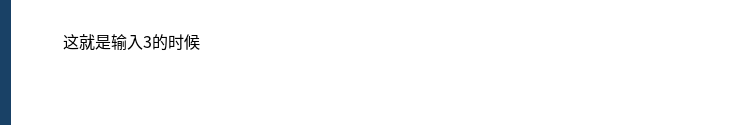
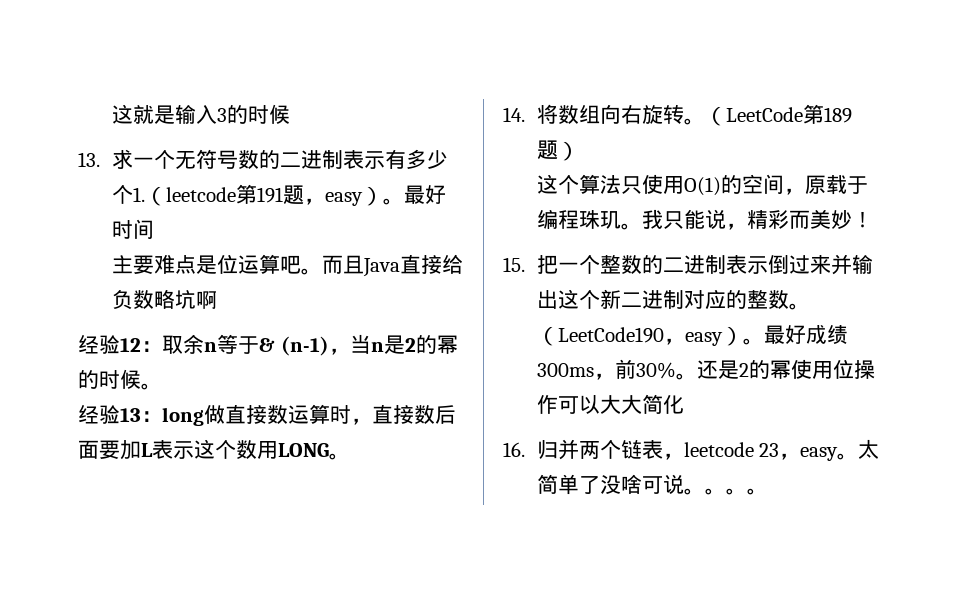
(201, 42) none -> [78,149,448,169] [111,184,446,206] [111,219,154,239] [111,254,463,277] [111,289,217,310] [78,334,458,356] [78,369,162,390] [78,404,456,426] [78,439,350,460] [503,104,852,126] [536,140,579,161] [536,174,868,196] [536,209,873,230] [503,254,873,275] [536,289,810,310] [536,325,848,346] [536,359,875,380] [536,394,684,414] [503,439,880,461] [536,474,768,495] // 13.求一个无符号数的二进制表示有多少个1.（leetcode第191题，easy）。最好时间 // 主要难点是位运算吧。而且Java直接给负数略坑啊 // 经验12：取余n等于& (n-1)，当n是2的幂的时候。 // 经验13：long做直接数运算时，直接数后面要加L表示这个数用LONG。 // 14.将数组向右旋转。（LeetCode第189题） // 这个算法只使用O(1)的空间，原载于编程珠玑。我只能说，精彩而美妙！ // 15.把一个整数的二进制表示倒过来并输出这个新二进制对应的整数。（LeetCode190，easy）。最好成绩300ms，前30%。还是2的幂使用位操作可以大大简化 // 16.归并两个链表，leetcode 23，easy。太简单了没啥可说。。。。

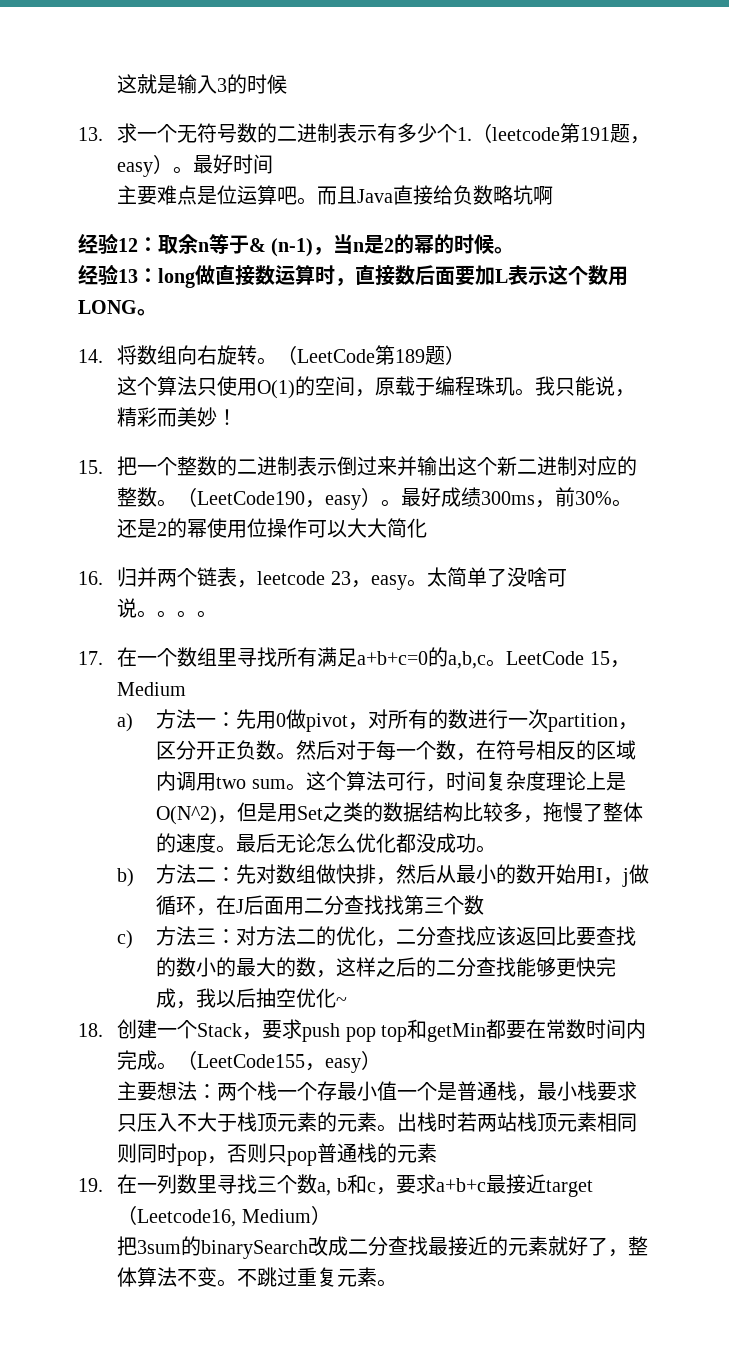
(768, 491) none -> [78,647,630,669] [117,682,187,696] [117,709,639,732] [156,740,637,761] [156,771,626,792] [156,802,644,825] [156,833,497,853] [117,864,650,887] [156,895,485,916] [117,926,637,949] [156,957,617,978] [156,988,348,1009] [78,1019,646,1042] [117,1050,382,1073] [117,1081,638,1102] [117,1112,638,1132] [117,1143,438,1166] [78,1174,593,1197] [117,1205,331,1227] [117,1236,649,1259] [117,1267,398,1287] // 17.在一个数组里寻找所有满足a+b+c=0的a,b,c。LeetCode 15，Medium // a)方法一：先用0做pivot，对所有的数进行一次partition，区分开正负数。然后对于每一个数，在符号相反的区域内调用two sum。这个算法可行，时间复杂度理论上是O(N^2)，但是用Set之类的数据结构比较多，拖慢了整体的速度。最后无论怎么优化都没成功。 // b)方法二：先对数组做快排，然后从最小的数开始用I，j做循环，在J后面用二分查找找第三个数 // c)方法三：对方法二的优化，二分查找应该返回比要查找的数小的最大的数，这样之后的二分查找能够更快完成，我以后抽空优化~ // 18.创建一个Stack，要求push pop top和getMin都要在常数时间内完成。（LeetCode155，easy） // 主要想法：两个栈一个存最小值一个是普通栈，最小栈要求只压入不大于栈顶元素的元素。出栈时若两站栈顶元素相同则同时pop，否则只pop普通栈的元素 // 19.在一列数里寻找三个数a, b和c，要求a+b+c最接近target（Leetcode16, Medium） // 把3sum的binarySearch改成二分查找最接近的元素就好了，整体算法不变。不跳过重复元素。

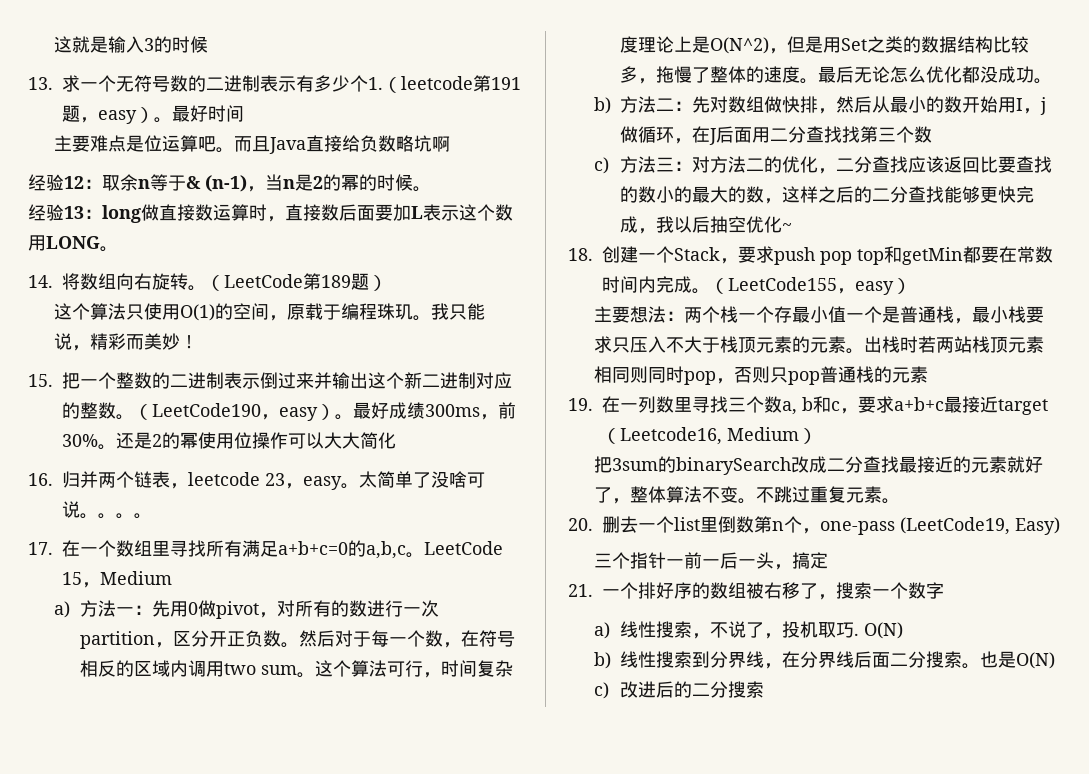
(398, 1283) none -> [568,516,1060,535] [594,552,829,570] [568,582,944,600] [594,621,904,639] [594,651,1056,669] [594,681,765,699] // 20.删去一个list里倒数第n个，one-pass (LeetCode19, Easy) // 三个指针一前一后一头，搞定 // 21.一个排好序的数组被右移了，搜索一个数字 // a)线性搜索，不说了，投机取巧. O(N) // b)线性搜索到分界线，在分界线后面二分搜索。也是O(N) // c)改进后的二分搜索

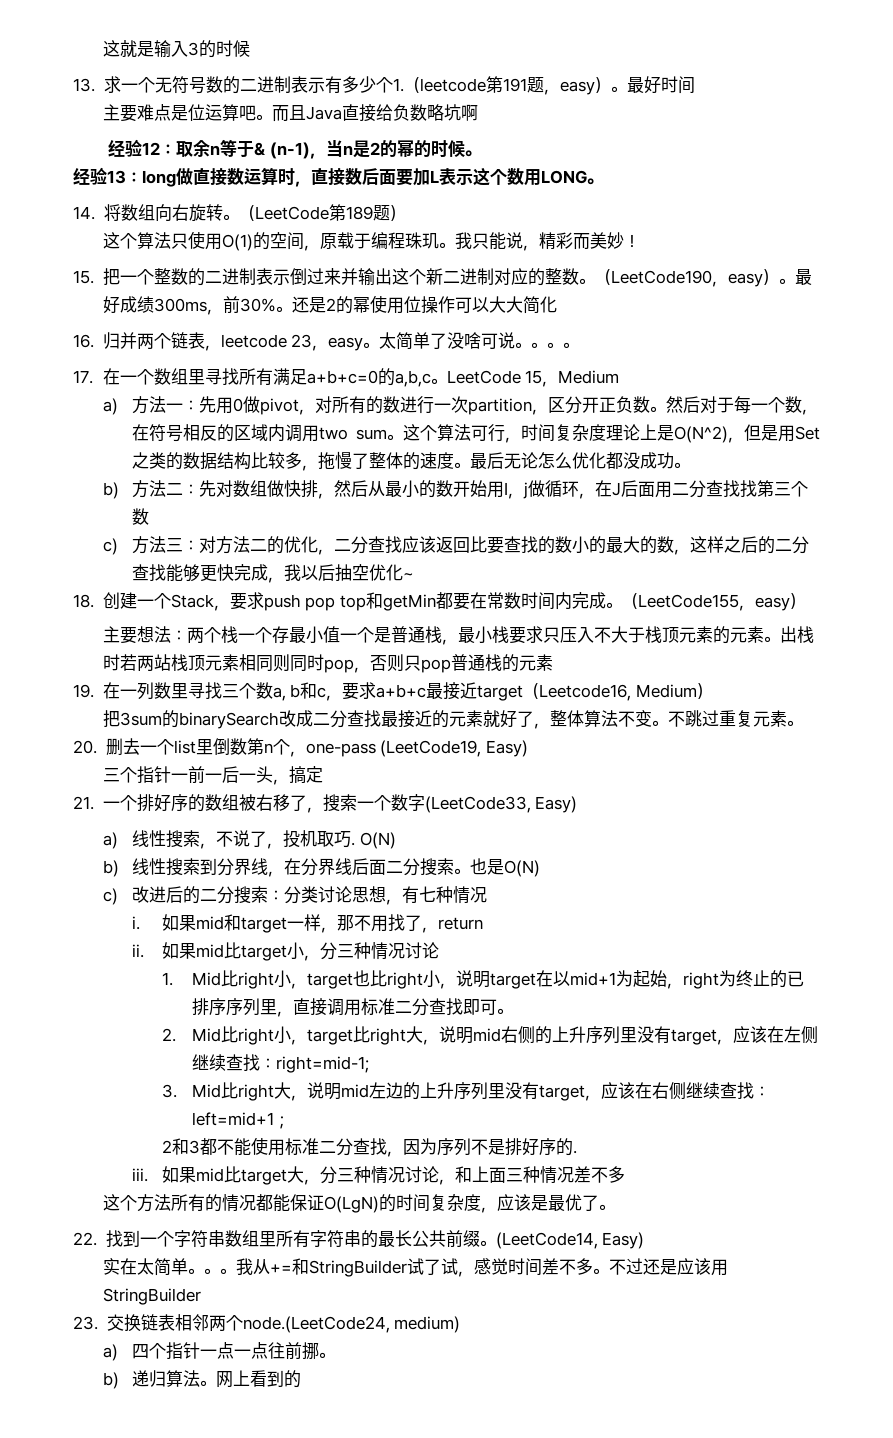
(944, 590) none -> [424,796,578,813] (LeetCode33, Easy)
(765, 689) none -> [268,886,488,905] [132,914,483,933] [132,942,439,961] [161,970,804,989] [191,998,513,1017] [161,1026,818,1045] [191,1054,369,1073] [161,1082,770,1101] [191,1112,290,1129] [161,1137,577,1157] [132,1166,625,1185] [102,1194,615,1213] [73,1230,645,1249] [102,1258,728,1277] [102,1288,201,1305] [73,1314,461,1333] [102,1342,336,1361] [102,1370,302,1389] ：分类讨论思想，有七种情况 // i.如果mid和target一样，那不用找了，return // ii.如果mid比target小，分三种情况讨论 // 1. Mid比right小，target也比right小，说明target在以mid+1为起始，right为终止的已排序序列里，直接调用标准二分查找即可。 // 2. Mid比right小，target比right大，说明mid右侧的上升序列里没有target，应该在左侧继续查找：right=mid-1; // 3. Mid比right大，说明mid左边的上升序列里没有target，应该在右侧继续查找：left=mid+1； // 2和3都不能使用标准二分查找，因为序列不是排好序的. // iii.如果mid比target大，分三种情况讨论，和上面三种情况差不多 // 这个方法所有的情况都能保证O(LgN)的时间复杂度，应该是最优了。 // 22.找到一个字符串数组里所有字符串的最长公共前缀。(LeetCode14, Easy) // 实在太简单。。。我从+=和StringBuilder试了试，感觉时间差不多。不过还是应该用StringBuilder // 23.交换链表相邻两个node.(LeetCode24, medium) // a)四个指针一点一点往前挪。 // b)递归算法。网上看到的

